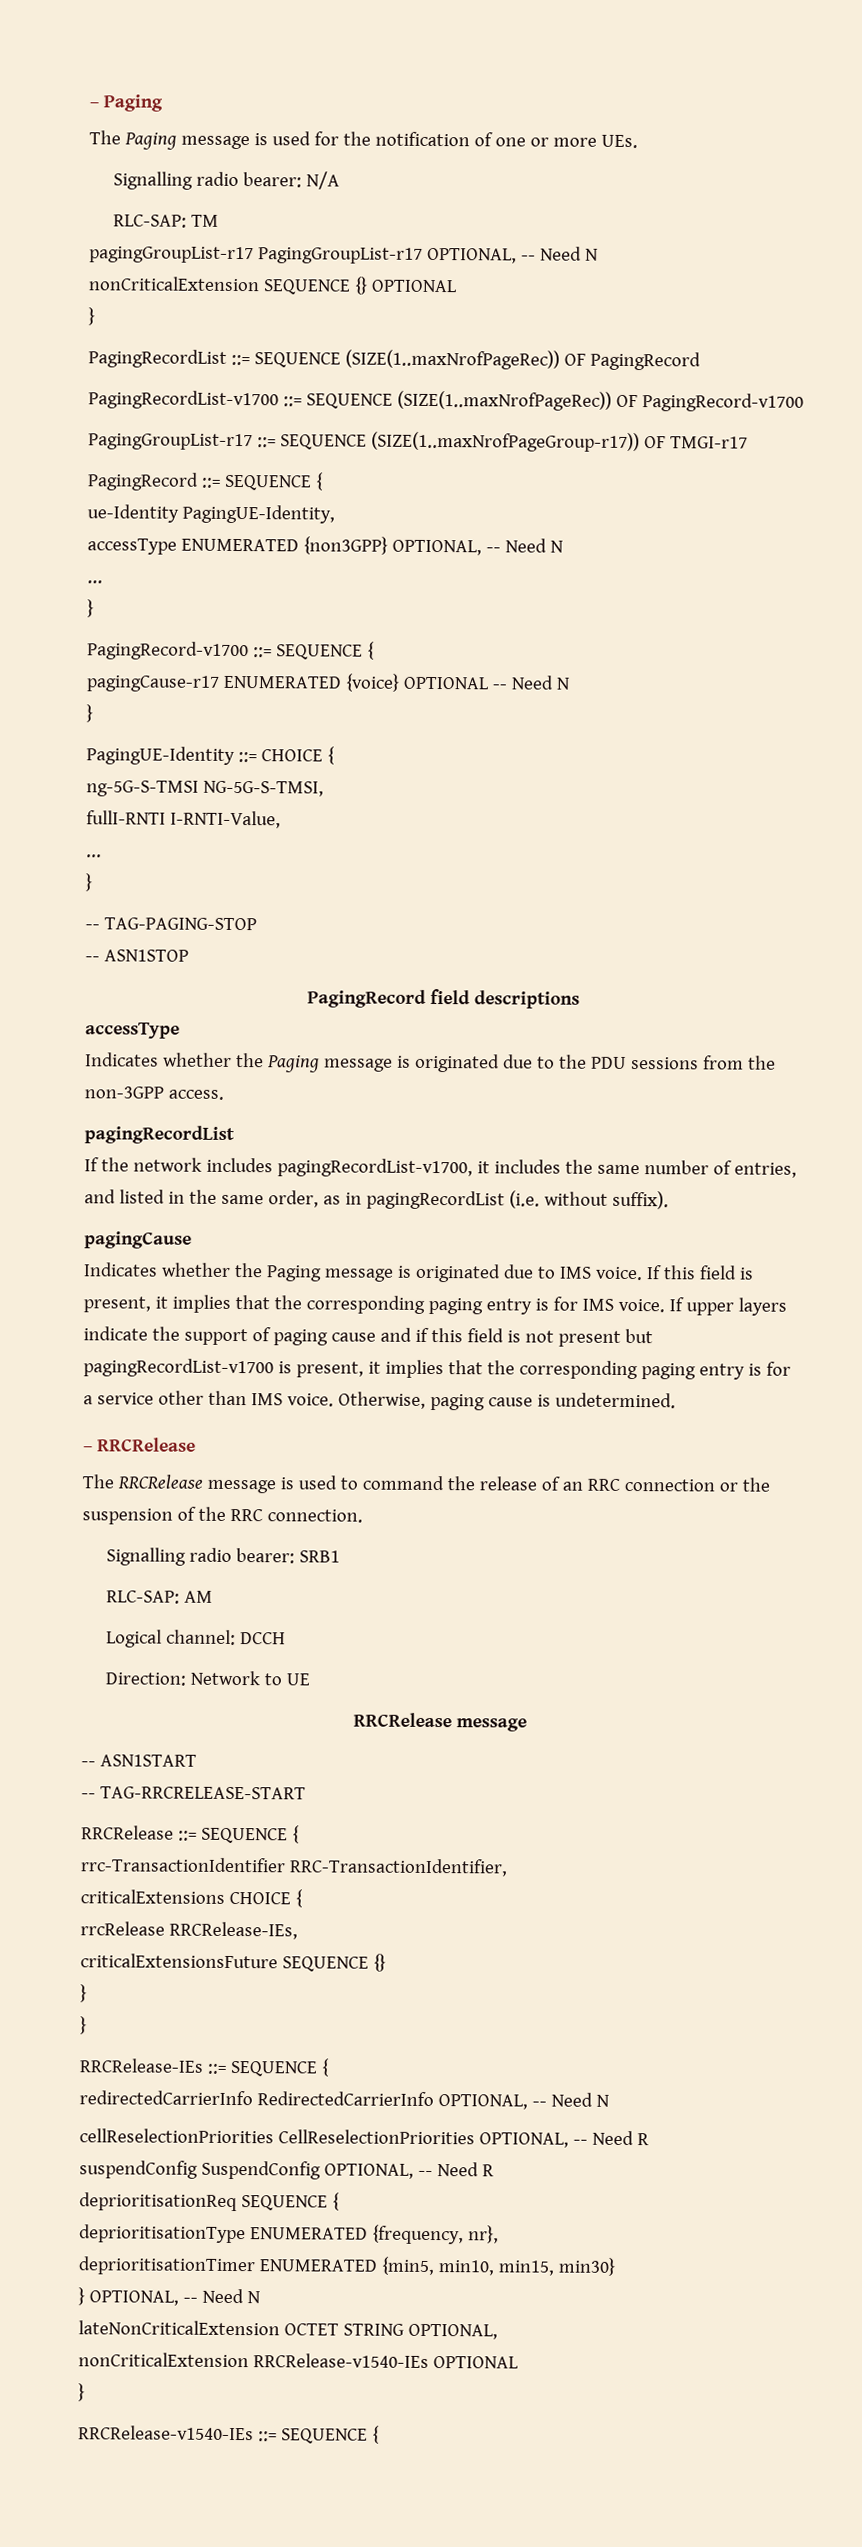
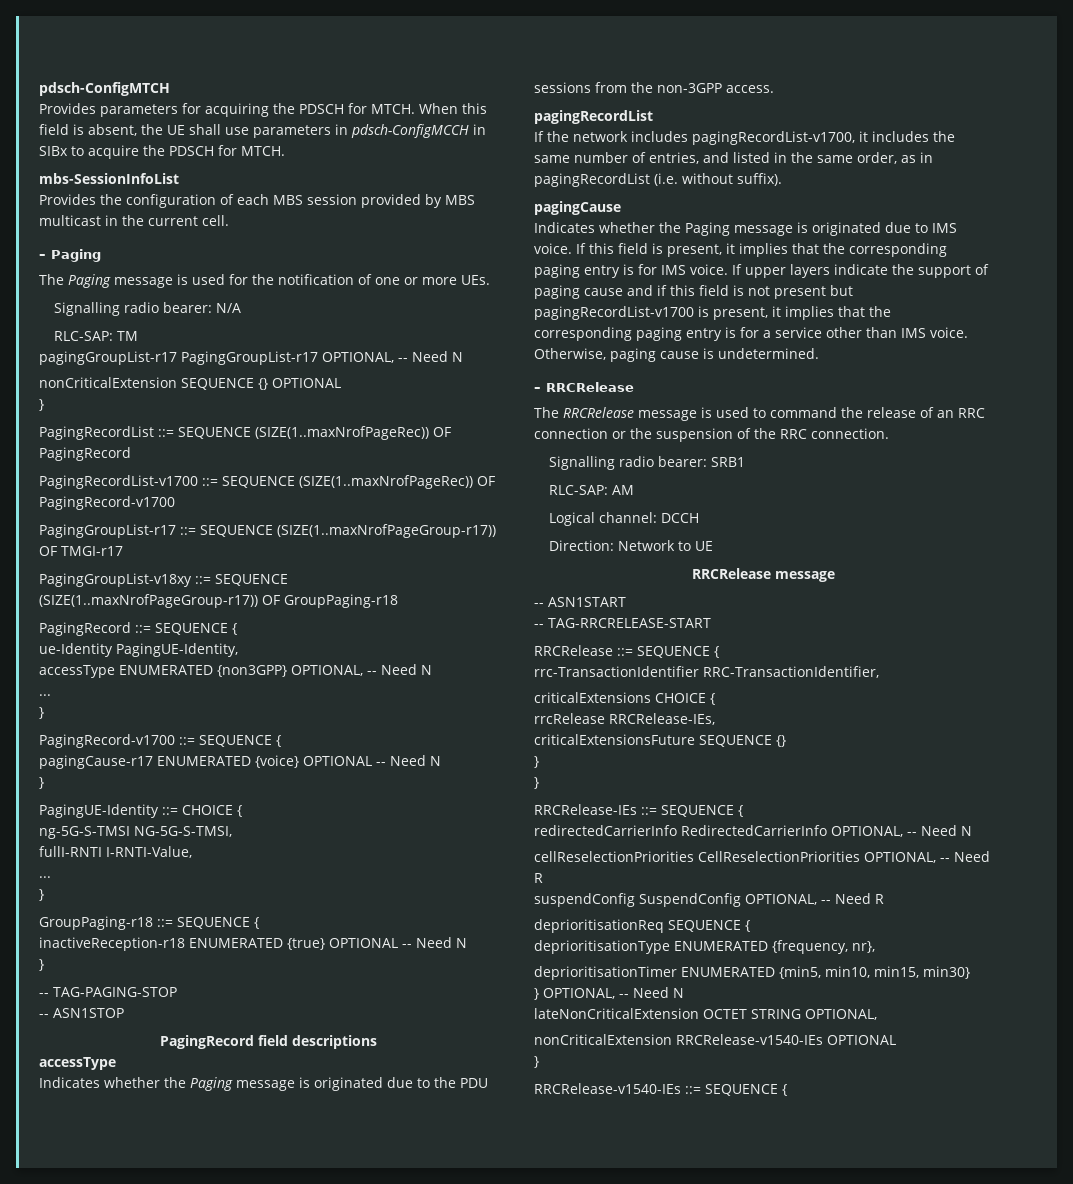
(89, 105) none -> [39,82,170,96] [39,103,487,117] [39,124,486,138] [39,145,285,159] [39,173,179,184] [39,194,475,208] [39,215,229,226] pdsch-ConfigMTCH // Provides parameters for acquiring the PDSCH for MTCH. When this field is absent, the UE shall use parameters in pdsch-ConfigMCCH in SIBx to acquire the PDSCH for MTCH. // mbs-SessionInfoList // Provides the configuration of each MBS session provided by MBS multicast in the current cell. //
(748, 442) none -> [39,573,288,587] [39,594,398,608] // PagingGroupList-v18xy ::= SEQUENCE (SIZE(1..maxNrofPageGroup-r17)) OF GroupPaging-r18
(93, 882) none -> [39,916,259,930] [39,937,467,951] [39,959,44,971] // GroupPaging-r18 ::= SEQUENCE { // inactiveReception-r18 ENUMERATED {true} OPTIONAL -- Need N // }

